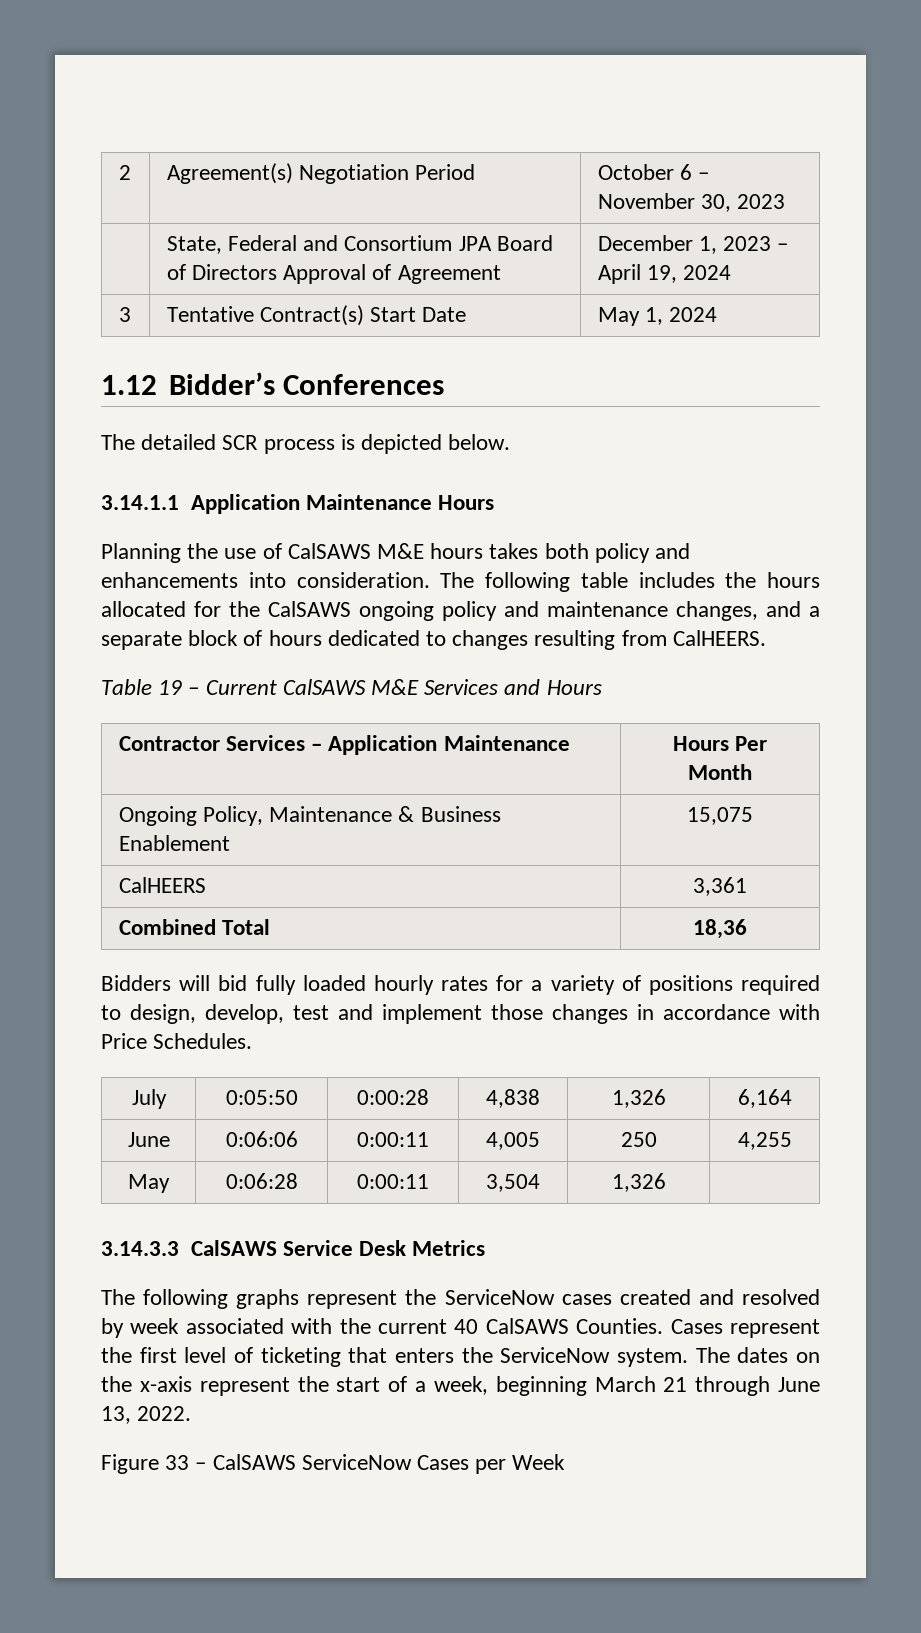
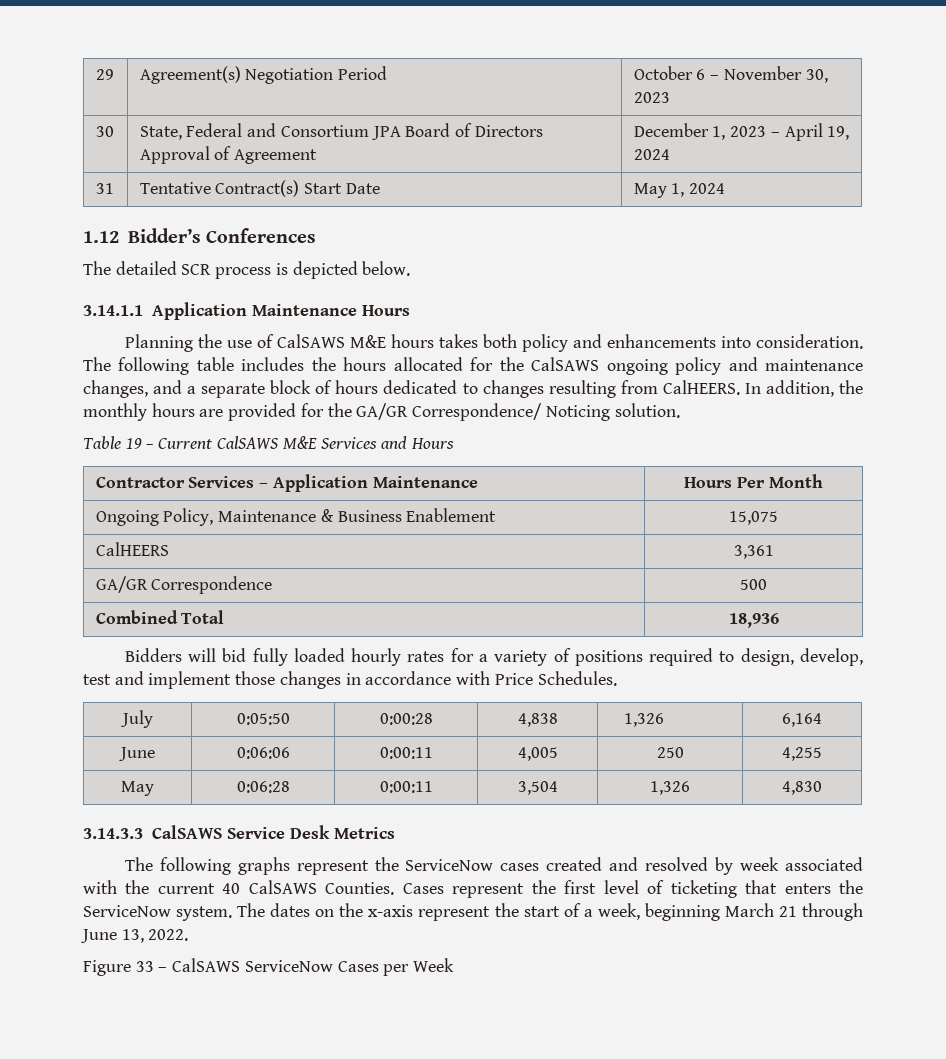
[118,165,131,180] 2 -> [95,69,114,80] 29
(786, 201) none -> [95,126,114,137] 30
[118,307,131,322] 3 -> [95,183,114,194] 31
(766, 638) none -> [744,380,864,397] [83,403,680,421] In addition, the monthly hours are provided for the GA/GR Correspondence/ Noticing solution.
(747, 886) none -> [95,576,273,594] [740,579,767,590] // GA/GR Correspondence | 500
[693,919,747,939] 18,36 -> [728,613,779,628] 18,936
(666, 1182) none -> [782,781,822,795] 4,830

